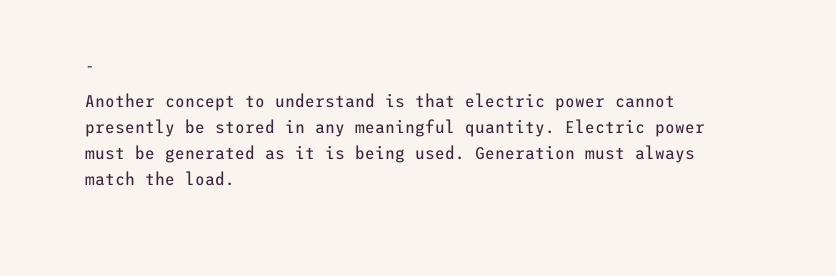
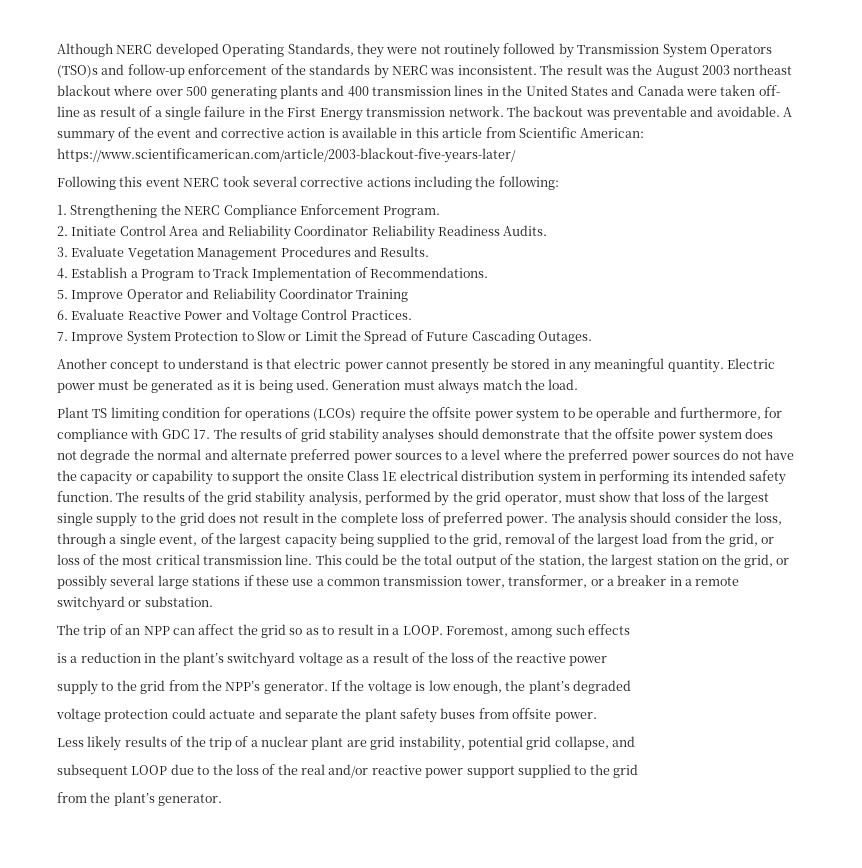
[85,66,95,72] - -> [57,43,772,58] [57,64,793,79] [57,85,780,99] [57,106,793,121] [57,127,645,142] [57,148,516,163] [57,176,559,190] [57,204,441,218] [57,225,548,240] [57,246,430,260] [57,267,488,281] [57,288,409,303] [57,309,412,323] [57,330,592,345] Although NERC developed Operating Standards, they were not routinely followed by Transmission System Operators (TSO)s and follow-up enforcement of the standards by NERC was inconsistent. The result was the August 2003 northeast blackout where over 500 generating plants and 400 transmission lines in the United States and Canada were taken off- line as result of a single failure in the First Energy transmission network. The backout was preventable and avoidable. A summary of the event and corrective action is available in this article from Scientific American: https://www.scientificamerican.com/article/2003-blackout-five-years-later/ // Following this event NERC took several corrective actions including the following: // 1. Strengthening the NERC Compliance Enforcement Program. // 2. Initiate Control Area and Reliability Coordinator Reliability Readiness Audits. // 3. Evaluate Vegetation Management Procedures and Results. // 4. Establish a Program to Track Implementation of Recommendations. // 5. Improve Operator and Reliability Coordinator Training // 6. Evaluate Reactive Power and Voltage Control Practices. // 7. Improve System Protection to Slow or Limit the Spread of Future Cascading Outages.
(235, 178) none -> [57,407,783,422] [57,428,774,443] [57,449,795,463] [57,470,787,485] [57,491,770,506] [57,512,782,527] [57,533,774,548] [57,554,790,568] [57,575,740,590] [57,596,213,611] [57,624,631,638] [57,652,608,667] [57,680,631,695] [56,708,597,723] [57,736,635,751] [57,764,638,778] [57,792,223,806] // Plant TS limiting condition for operations (LCOs) require the offsite power system to be operable and furthermore, for compliance with GDC 17. The results of grid stability analyses should demonstrate that the offsite power system does not degrade the normal and alternate preferred power sources to a level where the preferred power sources do not have the capacity or capability to support the onsite Class 1E electrical distribution system in performing its intended safety function. The results of the grid stability analysis, performed by the grid operator, must show that loss of the largest single supply to the grid does not result in the complete loss of preferred power. The analysis should consider the loss, through a single event, of the largest capacity being supplied to the grid, removal of the largest load from the grid, or loss of the most critical transmission line. This could be the total output of the station, the largest station on the grid, or possibly several large stations if these use a common transmission tower, transformer, or a breaker in a remote switchyard or substation. // The trip of an NPP can affect the grid so as to result in a LOOP. Foremost, among such effects // is a reduction in the plant’s switchyard voltage as a result of the loss of the reactive power // supply to the grid from the NPP’s generator. If the voltage is low enough, the plant’s degraded // voltage protection could actuate and separate the plant safety buses from offsite power. // Less likely results of the trip of a nuclear plant are grid instability, potential grid collapse, and // subsequent LOOP due to the loss of the real and/or reactive power support supplied to the grid // from the plant’s generator.

